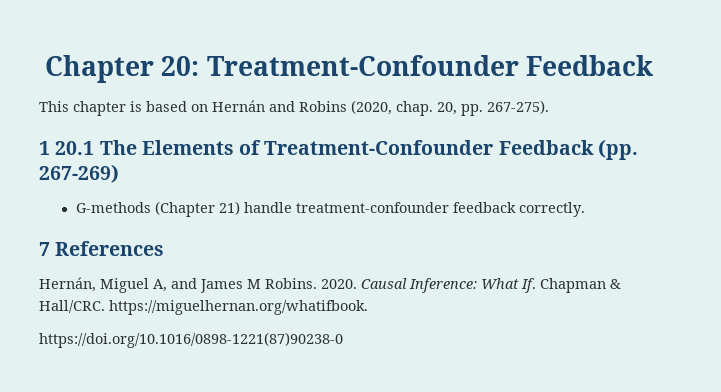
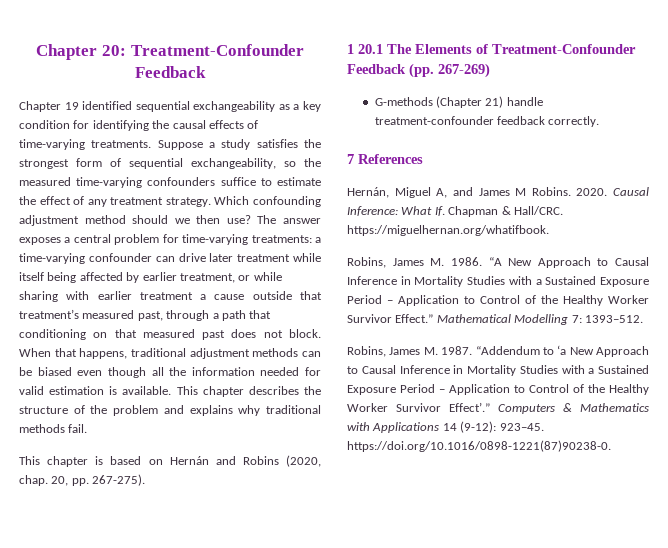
(653, 65) none -> [19,101,321,112] [19,120,259,131] [19,139,321,150] [19,158,321,169] [19,177,321,188] [19,196,321,207] [19,215,321,226] [19,234,321,245] [19,253,321,264] [19,272,282,283] [19,291,322,302] [19,309,272,321] [19,329,321,340] [19,348,321,359] [19,367,321,378] [19,386,321,397] [19,405,321,416] [19,424,88,433] // Chapter 19 identified sequential exchangeability as a key condition for identifying the causal effects of time-varying treatments. Suppose a study satisfies the strongest form of sequential exchangeability, so the measured time-varying confounders suffice to estimate the effect of any treatment strategy. Which confounding adjustment method should we then use? The answer exposes a central problem for time-varying treatments: a time-varying confounder can drive later treatment while itself being affected by earlier treatment, or while sharing with earlier treatment a cause outside that treatment’s measured past, through a path that conditioning on that measured past does not block. When that happens, traditional adjustment methods can be biased even though all the information needed for valid estimation is available. This chapter describes the structure of the problem and explains why traditional methods fail.
[39,332,343,348] https://doi.org/10.1016/0898-1221(87)90238-0 -> [347,257,649,268] [347,276,649,287] [347,295,649,306] [347,314,643,325] [347,345,649,357] [347,365,649,376] [347,384,649,395] [347,402,649,414] [347,421,544,433] [347,440,611,452] Robins, James M. 1986. “A New Approach to Causal Inference in Mortality Studies with a Sustained Exposure Period – Application to Control of the Healthy Worker Survivor Effect.” Mathematical Modelling 7: 1393–512. // Robins, James M. 1987. “Addendum to ‘a New Approach to Causal Inference in Mortality Studies with a Sustained Exposure Period – Application to Control of the Healthy Worker Survivor Effect’.” Computers & Mathematics with Applications 14 (9-12): 923–45. https://doi.org/10.1016/0898-1221(87)90238-0.

